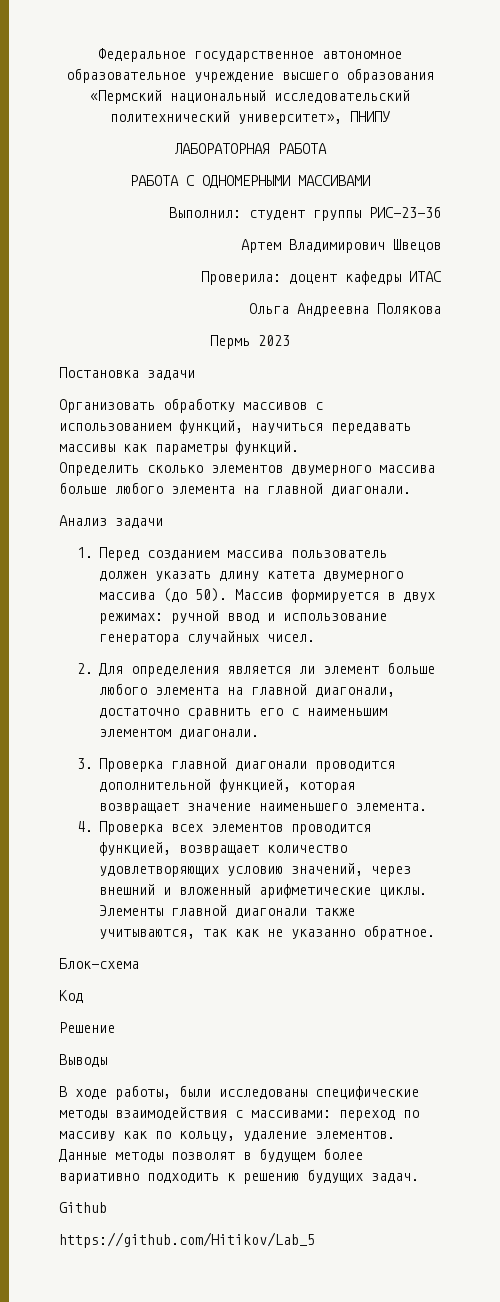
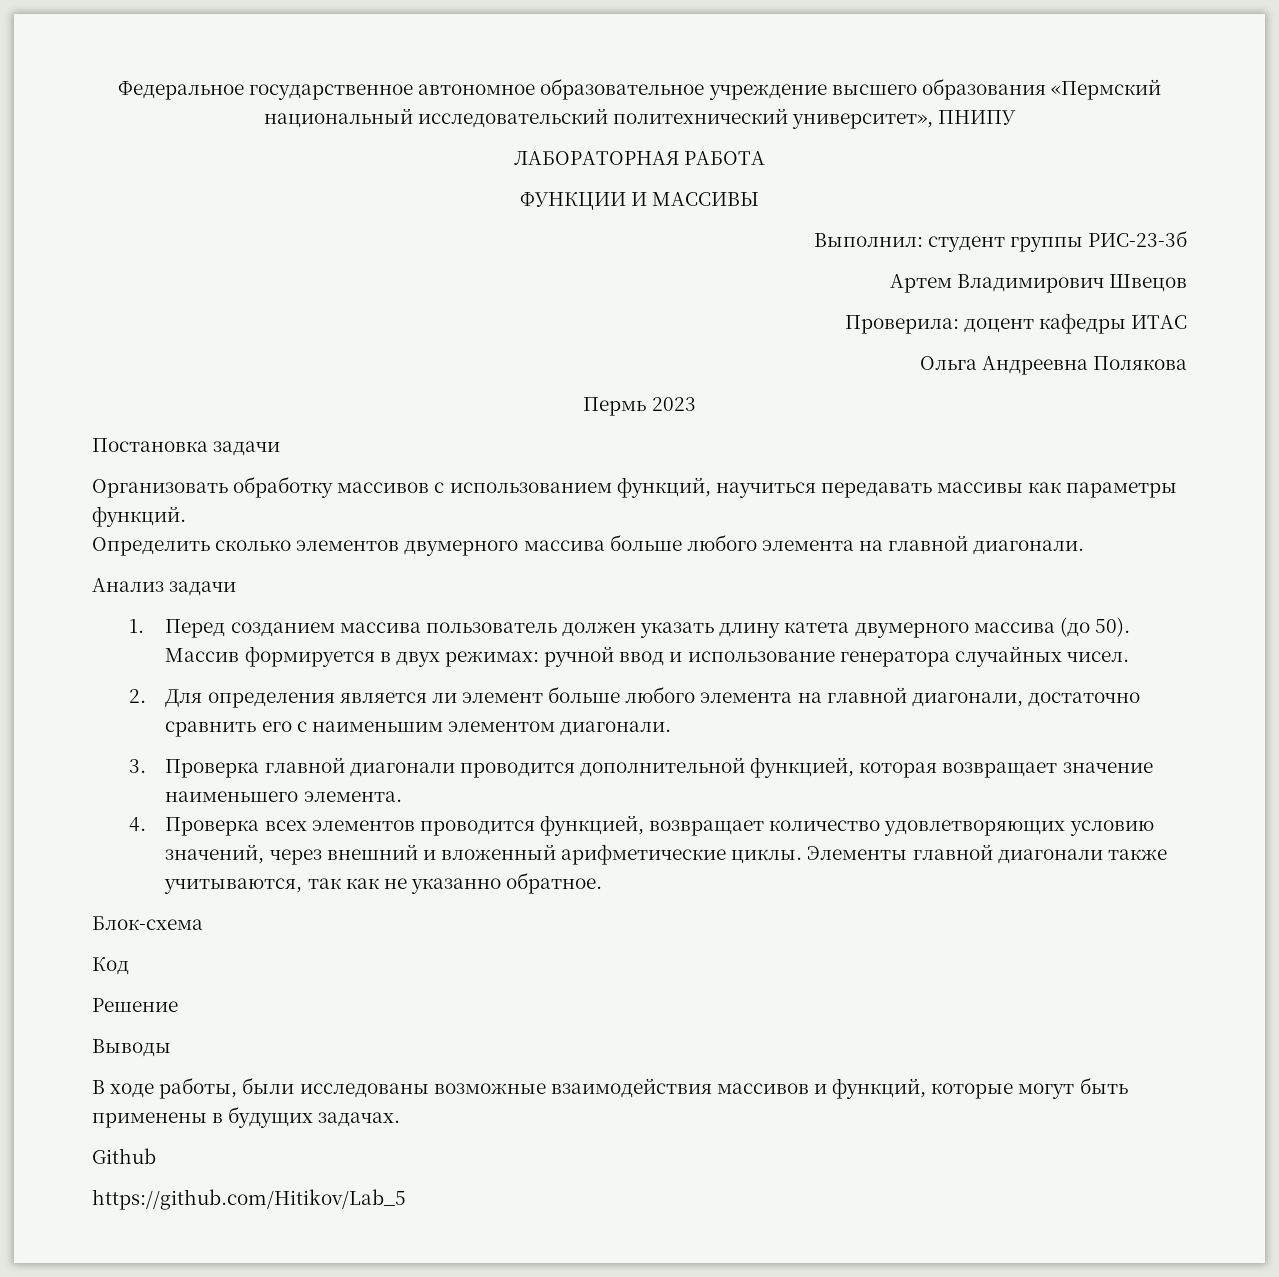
[130,175,370,188] РАБОТА С ОДНОМЕРНЫМИ МАССИВАМИ -> [519,192,760,210] ФУНКЦИИ И МАССИВЫ
[315,1086,419,1100] [59,1107,419,1121] [59,1131,395,1141] [59,1148,363,1162] [59,1169,419,1184] специфические методы взаимодействия с массивами: переход по массиву как по кольцу, удаление элементов. Данные методы позволят в будущем более вариативно подходить к решению будущих задач. -> [433,1077,1128,1099] [92,1106,401,1128] возможные взаимодействия массивов и функций, которые могут быть применены в будущих задачах.

